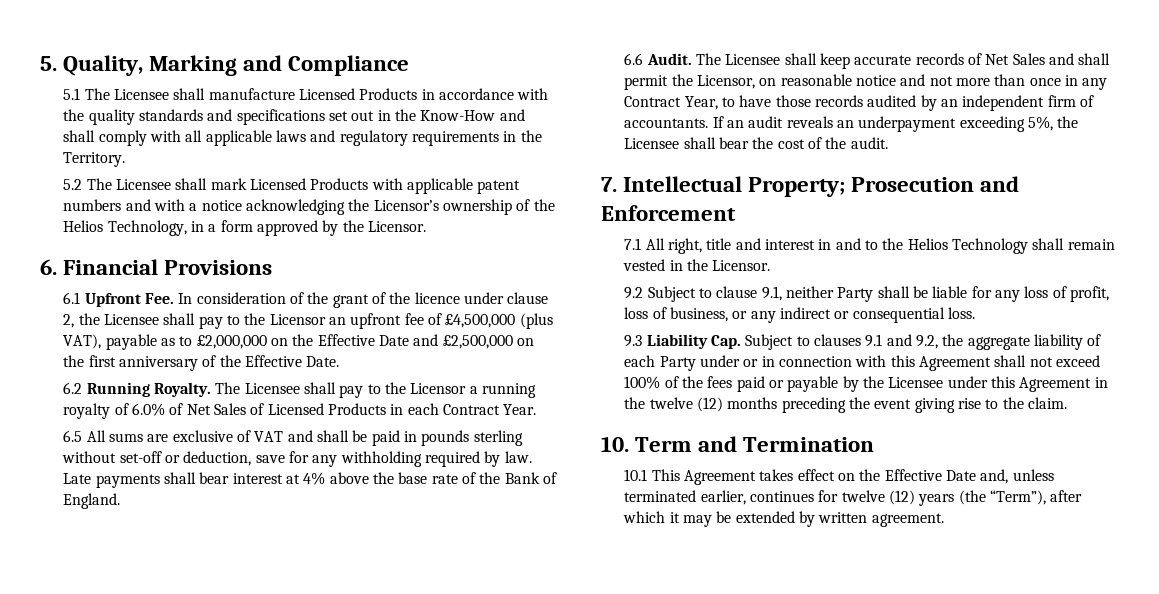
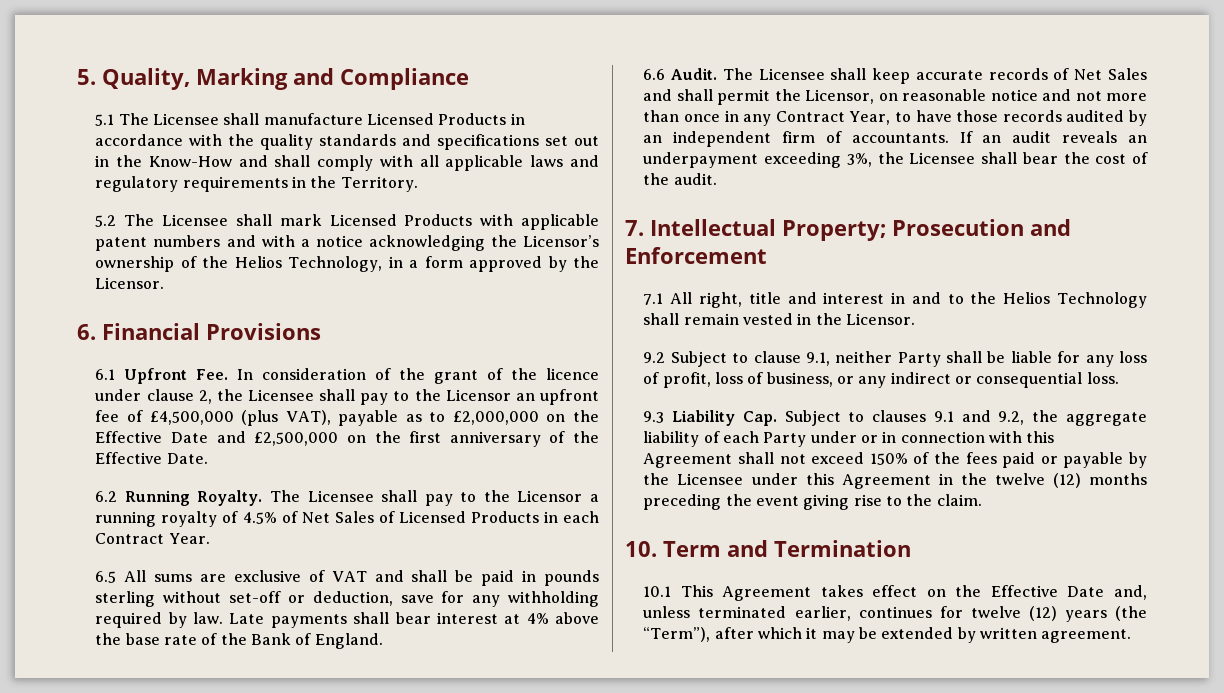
[131,403,165,416] 6.0% -> [242,512,277,524] 4.5%
[1027,116,1053,131] 5%, -> [846,153,872,167] 3%,
[624,376,661,389] 100% -> [869,453,908,465] 150%

